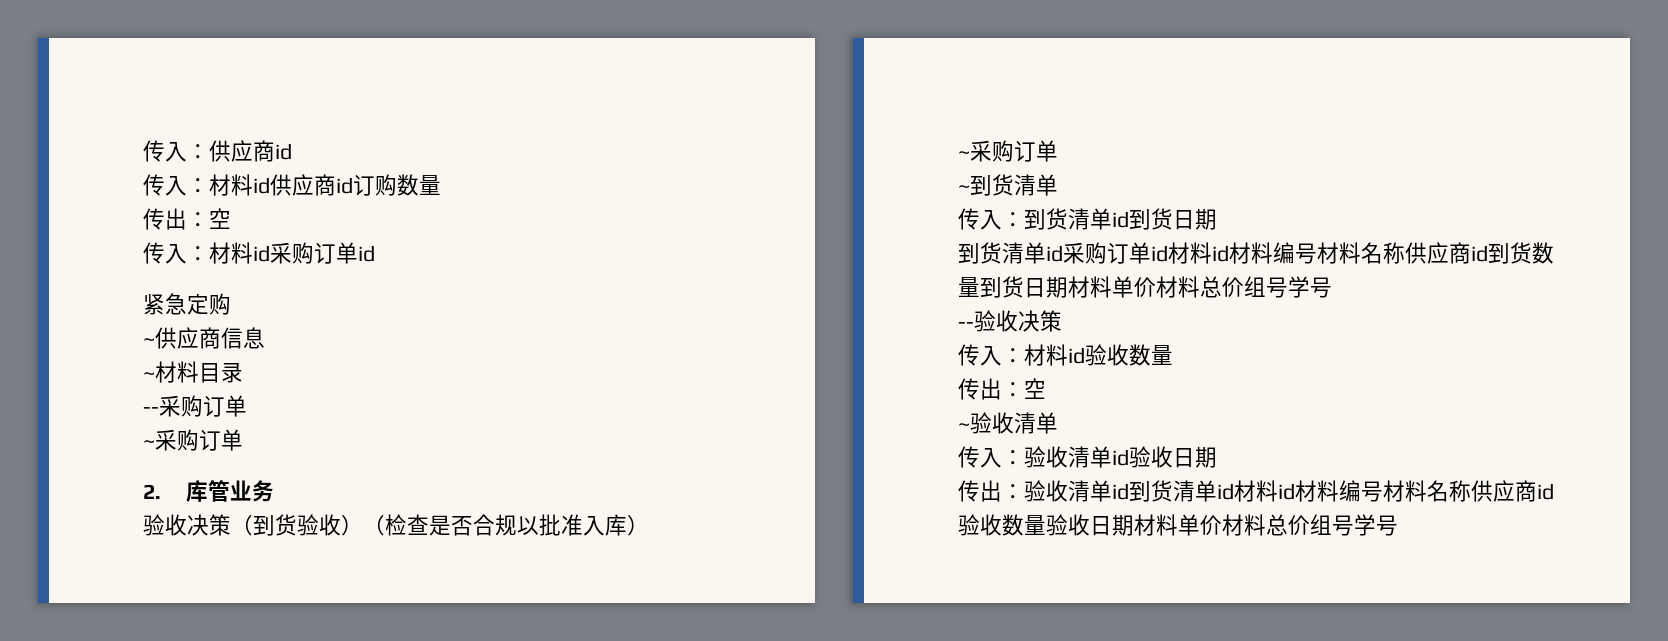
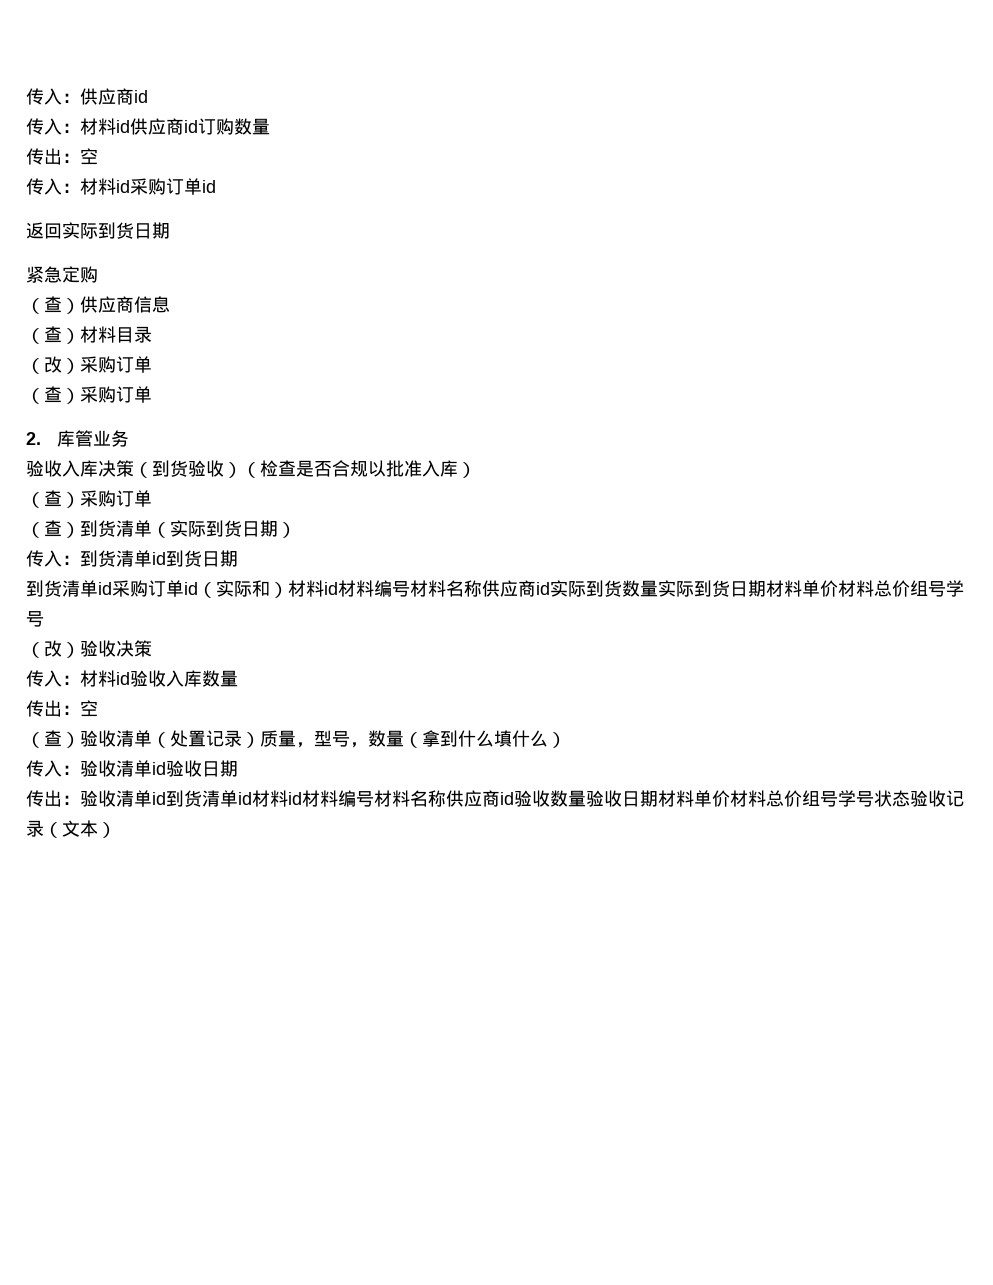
(375, 253) none -> [26,222,170,239] // 返回实际到货日期
[143,338,155,346] ~ -> [26,296,80,314] （查）
[143,372,155,380] ~ -> [26,326,80,344] （查）
[143,395,247,417] [143,440,155,448] --采购订单 // ~ -> [26,356,152,374] [26,386,80,404] （改）采购订单 // （查）
(187, 525) none -> [62,460,98,477] 入库
[958,140,1058,162] [958,174,1058,196] ~采购订单 // ~到货清单 -> [26,490,152,508] [26,520,296,538] （查）采购订单 // （查）到货清单（实际到货日期）
[1168,242,1488,264] 材料id材料编号材料名称供应商id -> [198,580,586,598] （实际和）材料id材料编号材料名称供应商id实际
(980, 287) none -> [658,580,694,597] 实际
[958,322,974,329] -- -> [26,640,80,658] （改）
[1129,344,1173,366] [958,378,1046,400] [958,412,1058,434] 数量 // 传出：空 // ~验收清单 -> [166,670,238,687] [26,700,98,717] [26,730,566,748] 入库数量 // 传出：空 // （查）验收清单（处置记录）质量，型号，数量（拿到什么填什么）
(1398, 525) none -> [874,790,964,807] [26,820,116,838] 状态验收记录（文本）

